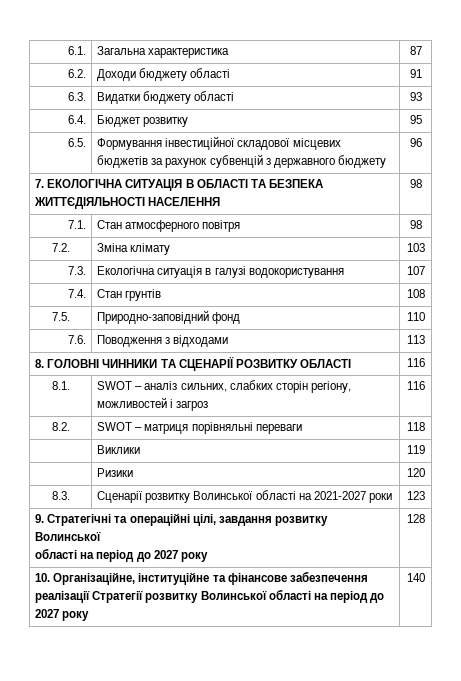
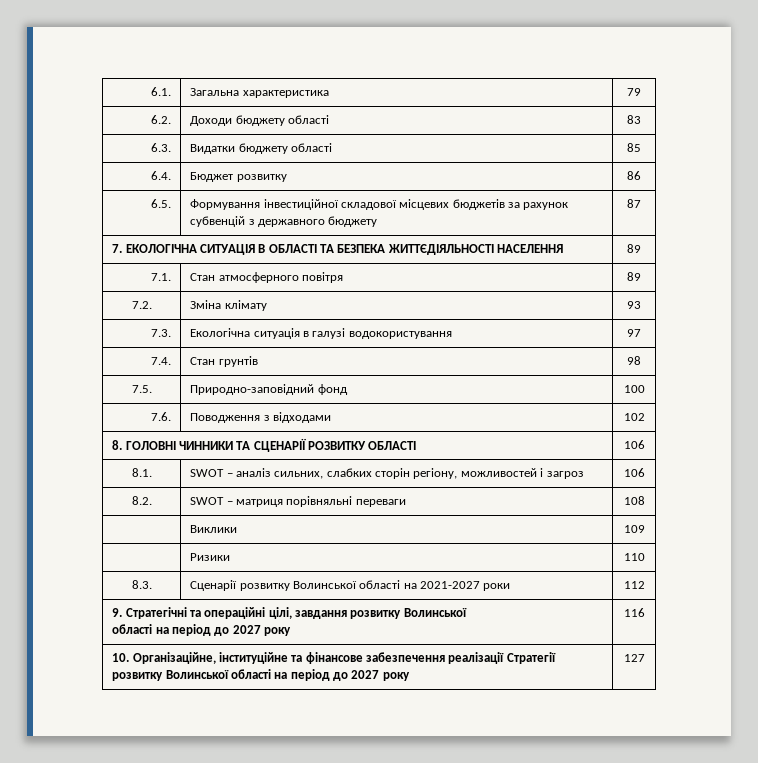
[409,46,422,55] 87 -> [627,88,641,96] 79
[409,69,422,78] 91 -> [627,115,641,124] 83
[409,92,422,101] 93 -> [627,143,641,152] 85
[409,115,422,124] 95 -> [627,171,641,180] 86
[409,138,422,147] 96 -> [627,199,641,208] 87
[409,179,422,188] 98 -> [627,244,641,253] 89
[409,220,422,229] 98 -> [627,272,641,281] 89
[406,243,425,252] 103 -> [627,301,641,309] 93
[406,266,425,275] 107 -> [627,329,641,337] 97
[406,289,425,298] 108 -> [627,356,641,365] 98
[406,312,425,321] 110 -> [623,385,645,393] 100
[406,335,425,344] 113 -> [623,413,645,421] 102
[406,358,425,367] 116 -> [623,440,645,449] 106
[406,381,425,390] 116 -> [623,468,645,477] 106
[406,422,425,431] 118 -> [623,496,645,505] 108
[406,445,425,454] 119 -> [623,525,645,533] 109
[406,468,425,477] 120 -> [623,553,645,561] 110
[406,491,425,500] 123 -> [623,581,645,589] 112
[406,514,425,523] 128 -> [623,608,645,617] 116
[406,573,425,582] 140 -> [623,654,645,662] 127

